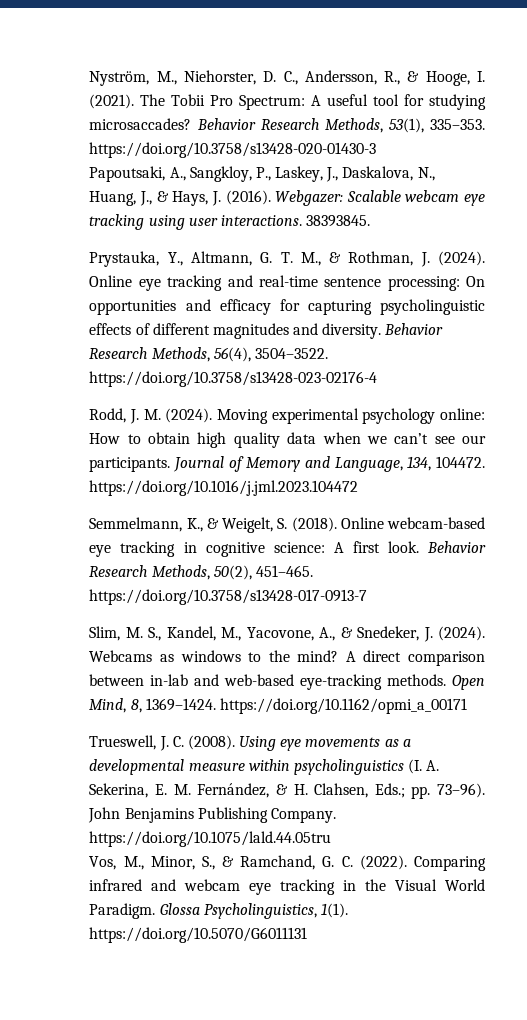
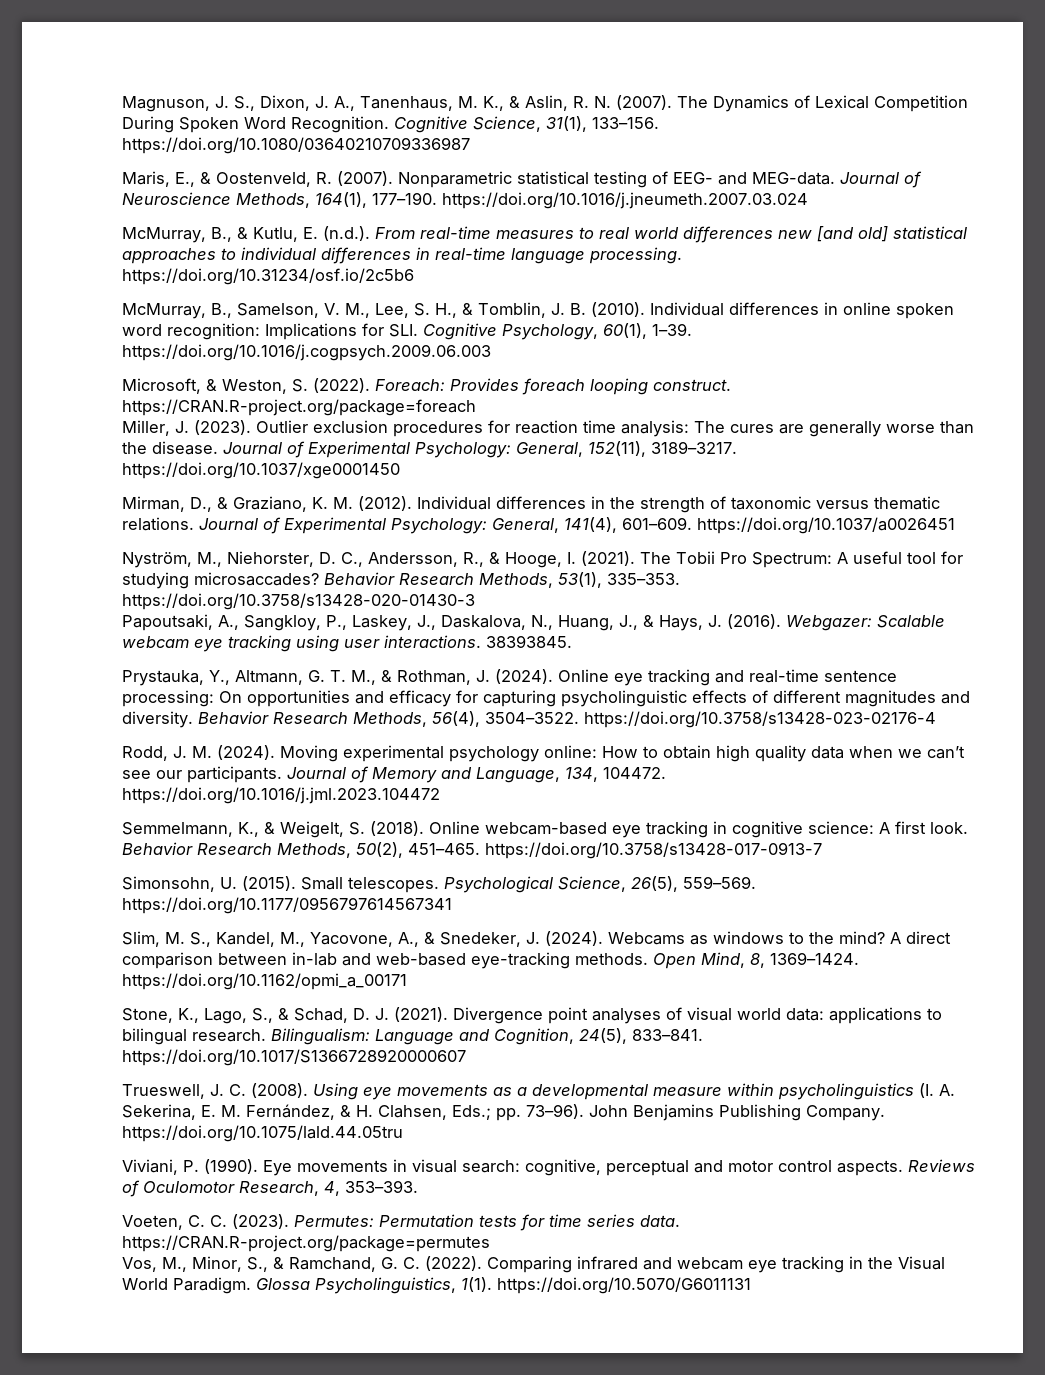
(89, 78) none -> [122,95,969,112] [122,116,660,133] [122,137,471,154] [122,171,923,188] [122,192,809,209] [122,226,968,243] [122,247,683,264] [122,268,415,285] [122,302,955,319] [122,323,693,340] [122,344,492,361] [122,378,732,395] [122,399,477,416] [122,420,975,437] [122,441,738,458] [122,462,401,479] [122,496,941,513] [122,517,956,534] Magnuson, J. S., Dixon, J. A., Tanenhaus, M. K., & Aslin, R. N. (2007). The Dynamics of Lexical Competition During Spoken Word Recognition. Cognitive Science, 31(1), 133–156. https://doi.org/10.1080/03640210709336987 // Maris, E., & Oostenveld, R. (2007). Nonparametric statistical testing of EEG- and MEG-data. Journal of Neuroscience Methods, 164(1), 177–190. https://doi.org/10.1016/j.jneumeth.2007.03.024 // McMurray, B., & Kutlu, E. (n.d.). From real-time measures to real world differences new [and old] statistical approaches to individual differences in real-time language processing. https://doi.org/10.31234/osf.io/2c5b6 // McMurray, B., Samelson, V. M., Lee, S. H., & Tomblin, J. B. (2010). Individual differences in online spoken word recognition: Implications for SLI. Cognitive Psychology, 60(1), 1–39. https://doi.org/10.1016/j.cogpsych.2009.06.003 // Microsoft, & Weston, S. (2022). Foreach: Provides foreach looping construct. https://CRAN.R-project.org/package=foreach // Miller, J. (2023). Outlier exclusion procedures for reaction time analysis: The cures are generally worse than the disease. Journal of Experimental Psychology: General, 152(11), 3189–3217. https://doi.org/10.1037/xge0001450 // Mirman, D., & Graziano, K. M. (2012). Individual differences in the strength of taxonomic versus thematic relations. Journal of Experimental Psychology: General, 141(4), 601–609. https://doi.org/10.1037/a0026451 //
(368, 597) none -> [122,876,757,893] [122,897,453,914] // Simonsohn, U. (2015). Small telescopes. Psychological Science, 26(5), 559–569. https://doi.org/10.1177/0956797614567341
(467, 706) none -> [122,1007,943,1024] [122,1028,704,1045] [122,1049,467,1066] // Stone, K., Lago, S., & Schad, D. J. (2021). Divergence point analyses of visual world data: applications to bilingual research. Bilingualism: Language and Cognition, 24(5), 833–841. https://doi.org/10.1017/S1366728920000607
(332, 839) none -> [122,1159,976,1176] [122,1180,419,1197] [122,1214,681,1231] [122,1235,491,1252] // Viviani, P. (1990). Eye movements in visual search: cognitive, perceptual and motor control aspects. Reviews of Oculomotor Research, 4, 353–393. // Voeten, C. C. (2023). Permutes: Permutation tests for time series data. https://CRAN.R-project.org/package=permutes

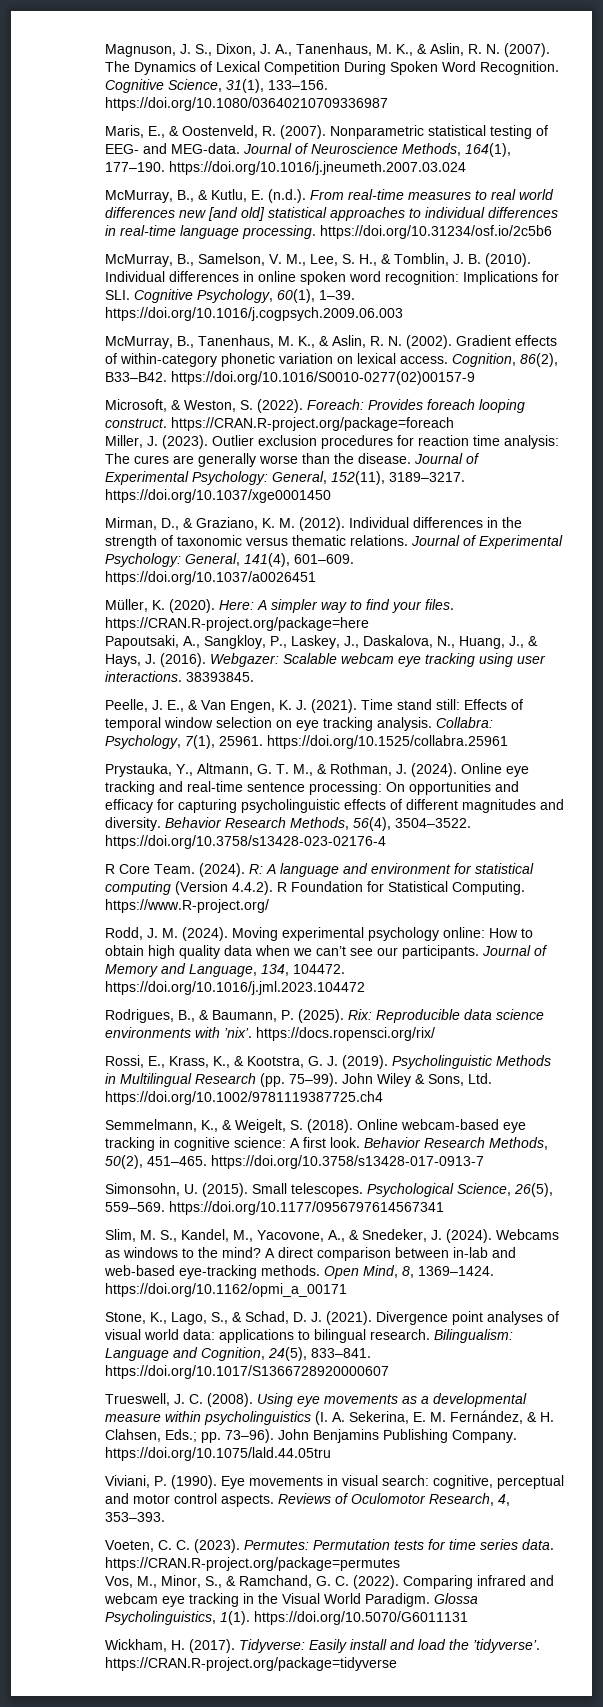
(492, 352) none -> [104,335,557,349] [104,353,558,367] [104,371,475,385] // McMurray, B., Tanenhaus, M. K., & Aslin, R. N. (2002). Gradient effects of within-category phonetic variation on lexical access. Cognition, 86(2), B33–B42. https://doi.org/10.1016/S0010-0277(02)00157-9
[122,551,964,568] [122,572,681,589] [122,593,476,610] Nyström, M., Niehorster, D. C., Andersson, R., & Hooge, I. (2021). The Tobii Pro Spectrum: A useful tool for studying microsaccades? Behavior Research Methods, 53(1), 335–353. https://doi.org/10.3758/s13428-020-01430-3 -> [104,599,454,613] [104,617,369,631] Müller, K. (2020). Here: A simpler way to find your files. https://CRAN.R-project.org/package=here
(573, 641) none -> [104,699,523,713] [104,717,493,731] [104,735,508,749] // Peelle, J. E., & Van Engen, K. J. (2021). Time stand still: Effects of temporal window selection on eye tracking analysis. Collabra: Psychology, 7(1), 25961. https://doi.org/10.1525/collabra.25961
(937, 719) none -> [104,863,534,877] [104,881,525,895] [104,899,269,913] // R Core Team. (2024). R: A language and environment for statistical computing (Version 4.4.2). R Foundation for Statistical Computing. https://www.R-project.org/
(441, 795) none -> [104,1009,544,1023] [104,1027,435,1041] [104,1055,551,1069] [104,1073,492,1087] [104,1091,383,1105] // Rodrigues, B., & Baumann, P. (2025). Rix: Reproducible data science environments with ’nix’. https://docs.ropensci.org/rix/ // Rossi, E., Krass, K., & Kootstra, G. J. (2019). Psycholinguistic Methods in Multilingual Research (pp. 75–99). John Wiley & Sons, Ltd. https://doi.org/10.1002/9781119387725.ch4
(752, 1285) none -> [104,1639,540,1653] [104,1657,397,1671] // Wickham, H. (2017). Tidyverse: Easily install and load the ’tidyverse’. https://CRAN.R-project.org/package=tidyverse

